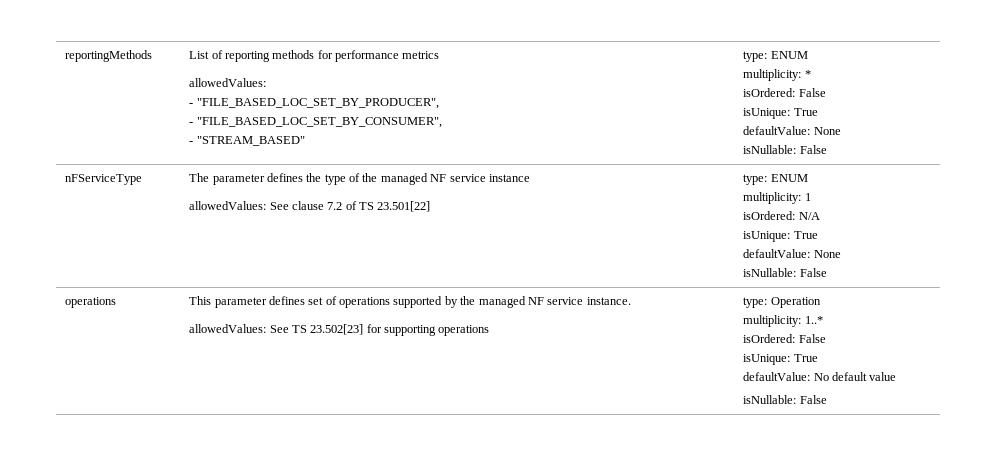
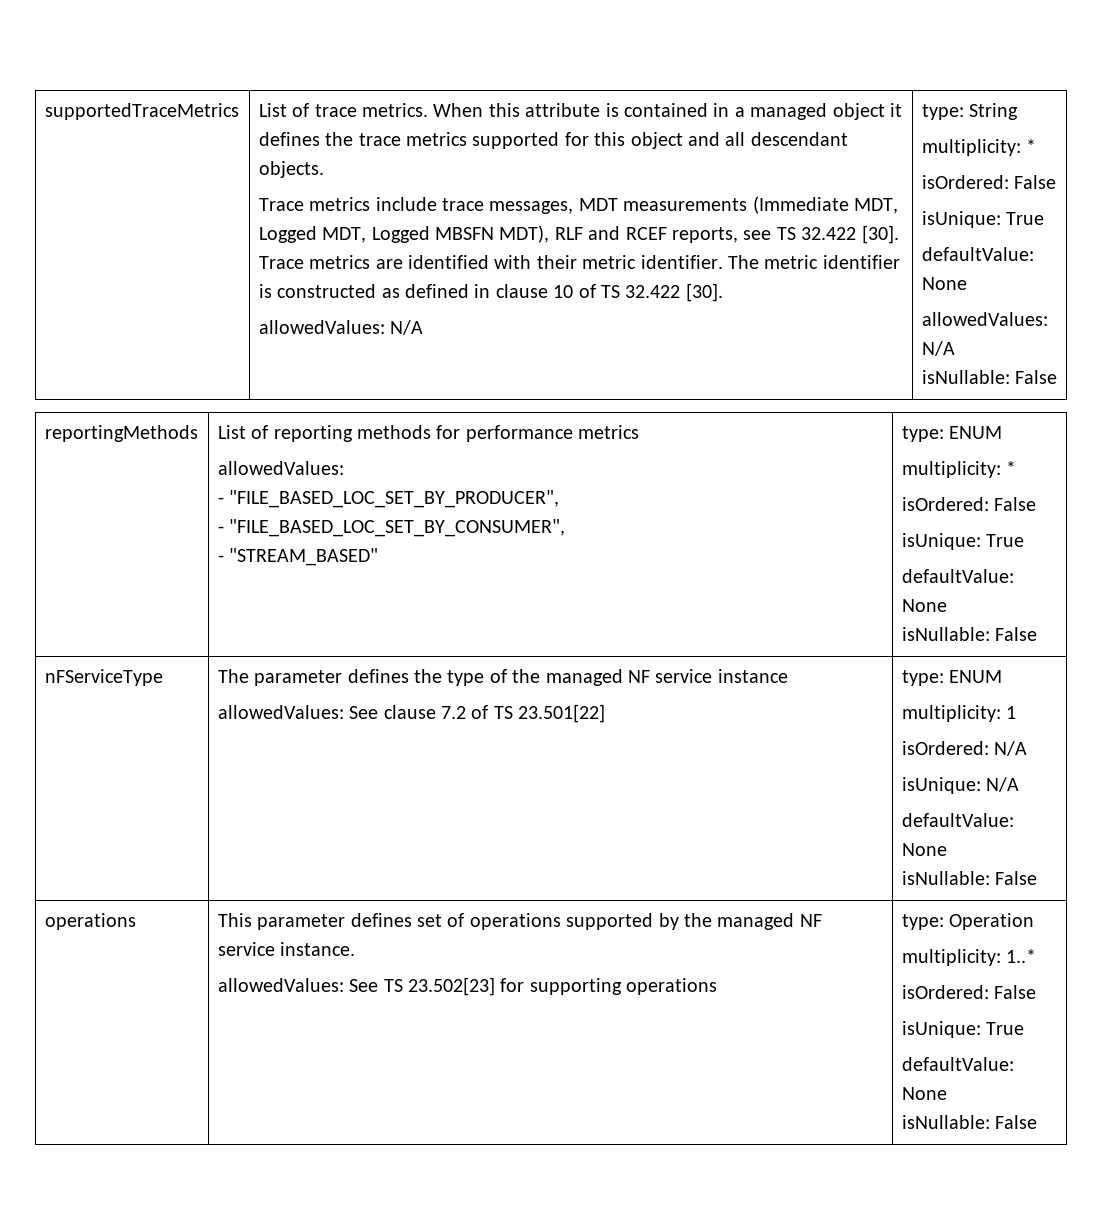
(65, 56) none -> [44,103,239,120] [258,103,902,120] [258,132,848,149] [258,161,324,178] [258,196,898,214] [258,225,899,244] [258,255,900,269] [258,283,723,302] [258,320,424,335] [921,103,1019,120] [921,139,1037,156] [921,175,1057,189] [921,211,1045,228] [921,247,1034,261] [921,277,967,290] [921,312,1048,326] [921,341,955,356] [921,370,1058,384] supportedTraceMetrics | List of trace metrics. When this attribute is contained in a managed object it defines the trace metrics supported for this object and all descendant objects. // Trace metrics include trace messages, MDT measurements (Immediate MDT, Logged MDT, Logged MBSFN MDT), RLF and RCEF reports, see TS 32.422 [30]. Trace metrics are identified with their metric identifier. The metric identifier is constructed as defined in clause 10 of TS 32.422 [30]. // allowedValues: N/A | type: String // multiplicity: * // isOrdered: False // isUnique: True // defaultValue: None // allowedValues: N/A // isNullable: False //
[793,231,818,239] True -> [986,777,1020,792] N/A
[743,372,897,381] defaultValue: No default value -> [901,1057,1014,1071] [901,1087,947,1100] defaultValue: None

